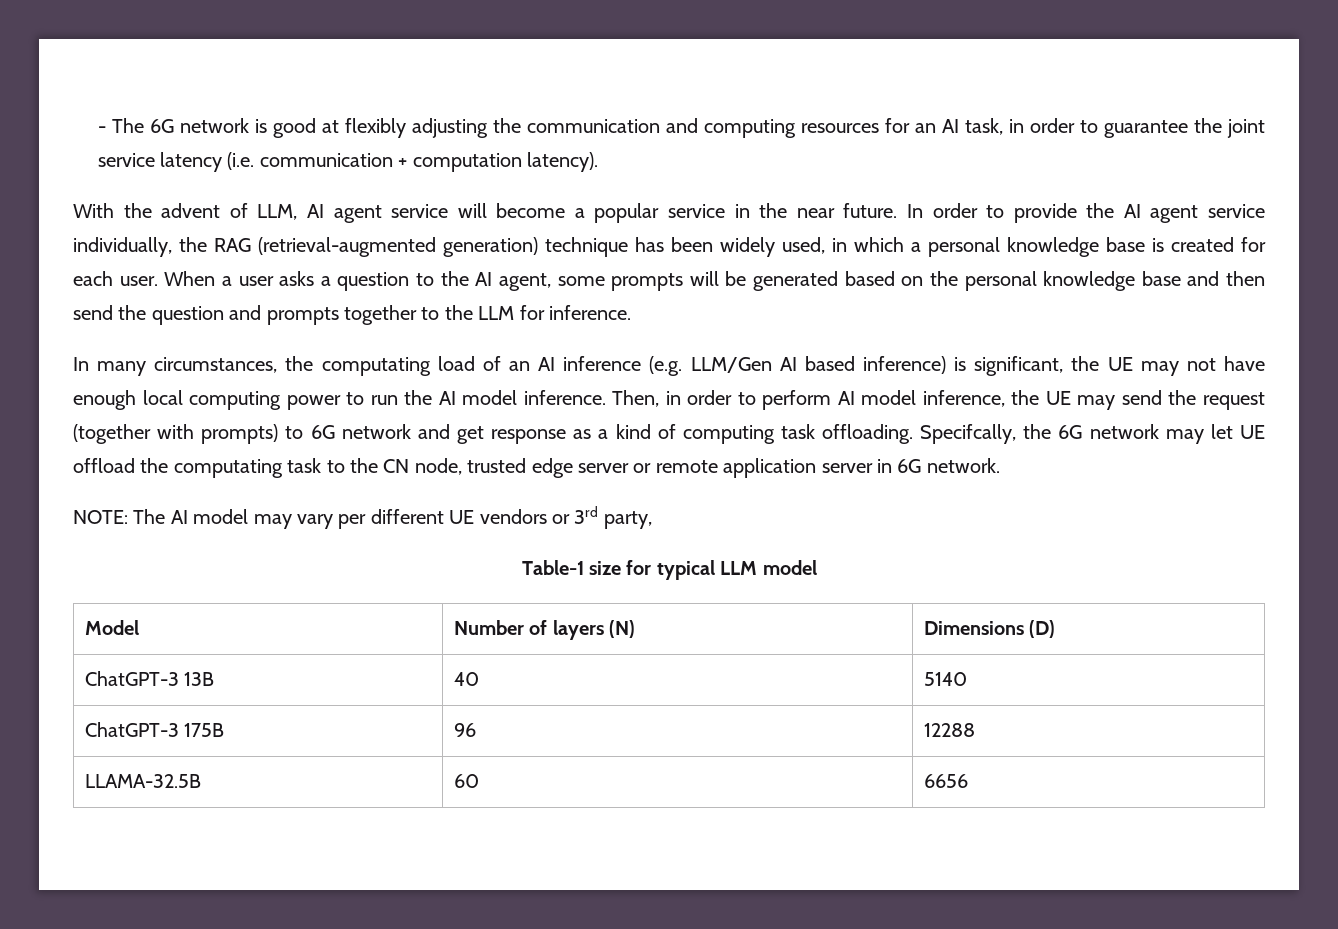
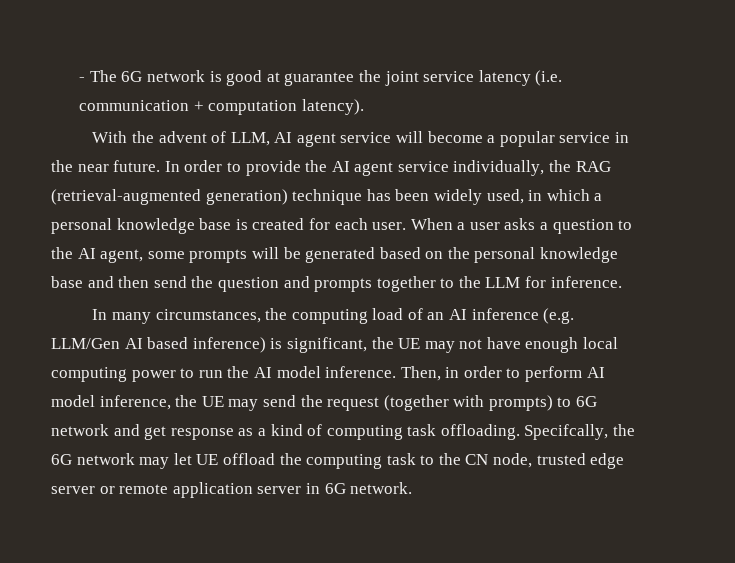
[344,118,1098,138] flexibly adjusting the communication and computing resources for an AI task, in order to -> (280, 77) none
[321,357,431,376] computating -> [291,309,368,324] computing
[173,459,283,478] computating -> [306,454,383,469] computing
[73,506,652,529] [521,560,817,580] [84,620,139,635] [453,620,636,640] [923,620,1056,638] [84,671,215,686] [453,672,479,686] [923,672,967,686] [84,722,225,737] [453,723,476,737] [923,723,975,737] [84,774,201,788] [453,774,479,788] [923,774,968,788] // NOTE: The AI model may vary per different UE vendors or 3rd party, // Table-1 size for typical LLM model // Model | Number of layers (N) | Dimensions (D) // ChatGPT-3 13B | 40 | 5140 // ChatGPT-3 175B | 96 | 12288 // LLAMA-32.5B | 60 | 6656 -> (413, 488) none

